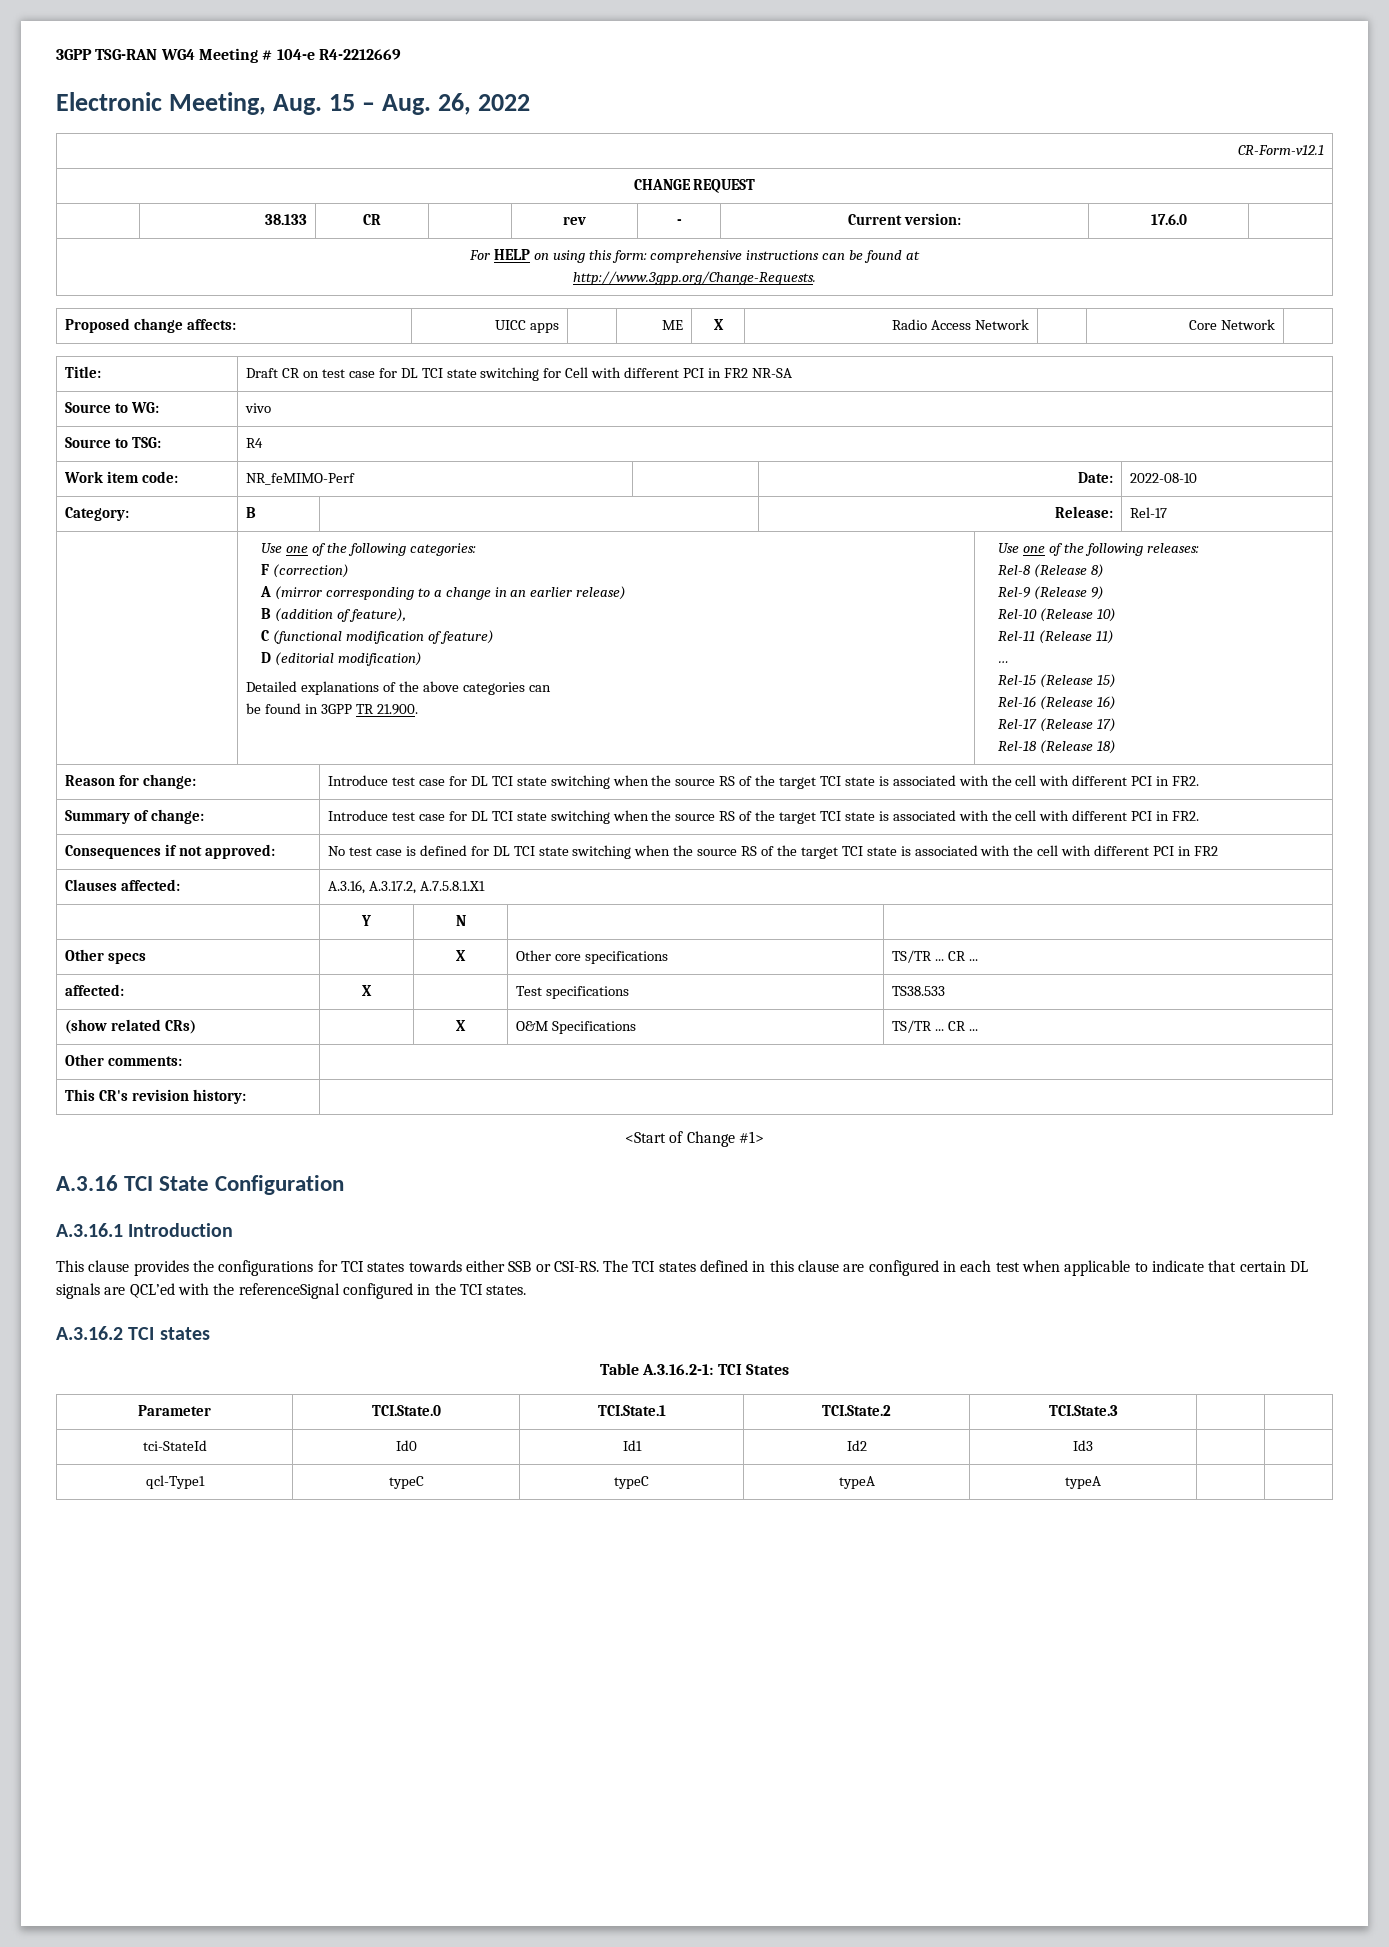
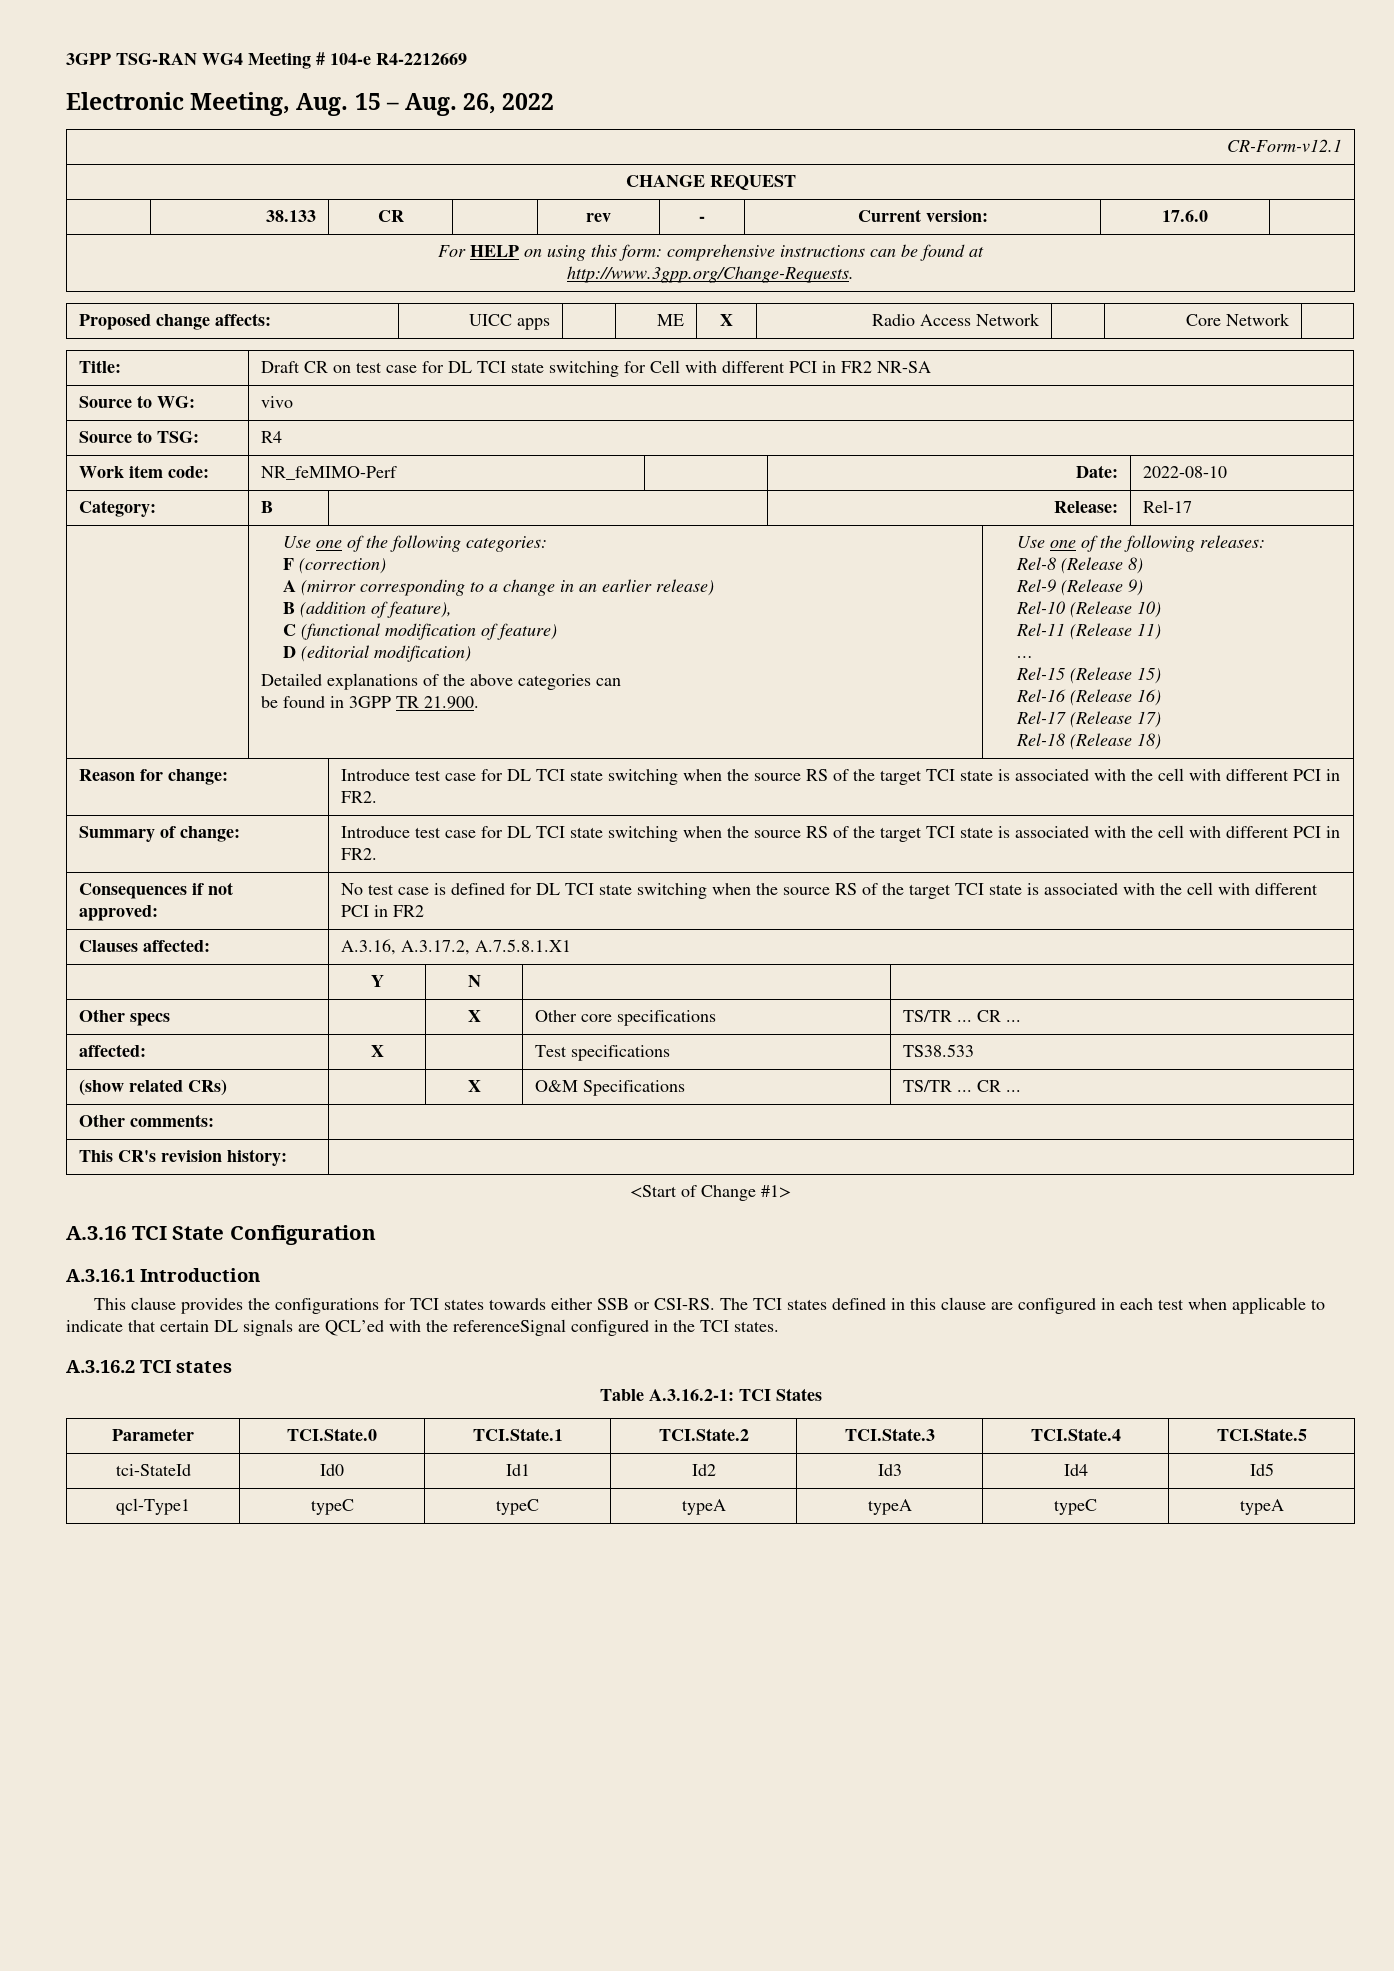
(1118, 1410) | -> [1030,1428,1121,1441] [1216,1428,1307,1441] TCI.State.4 | TCI.State.5
(1093, 1445) | -> [1063,1464,1088,1476] [1249,1463,1274,1476] Id4 | Id5
(1101, 1482) | -> [1054,1499,1097,1515] [1239,1499,1284,1515] typeC | typeA

